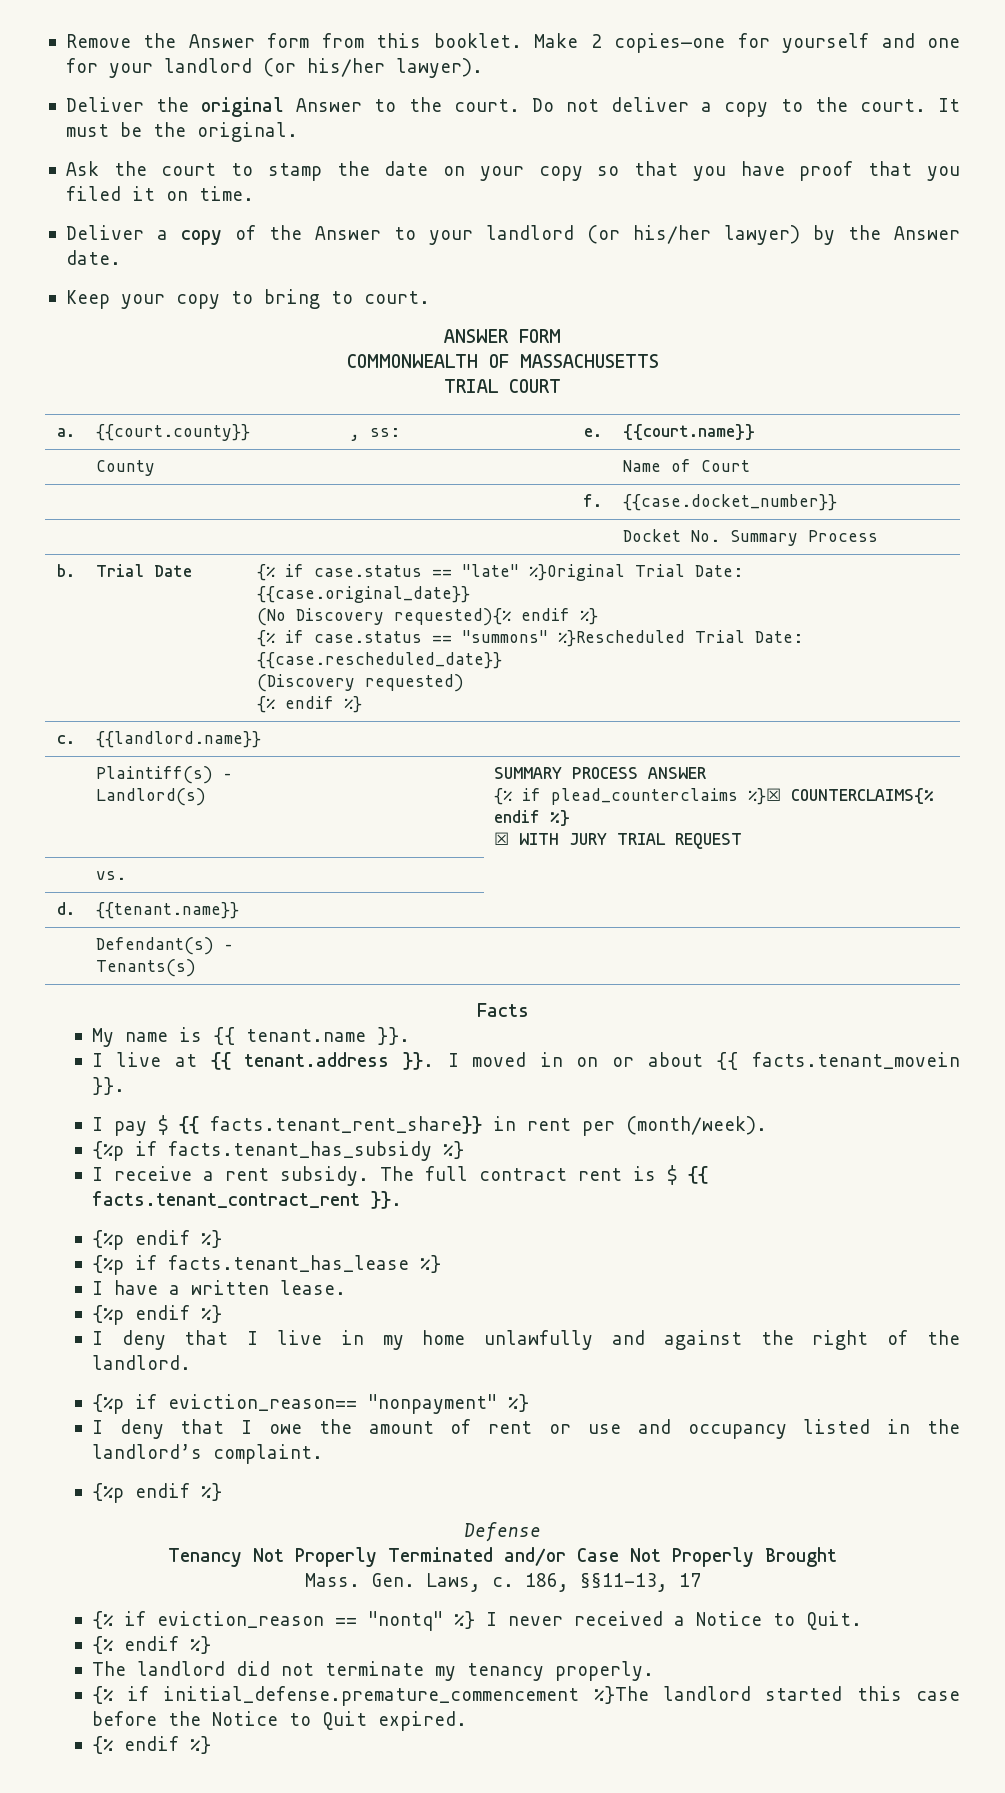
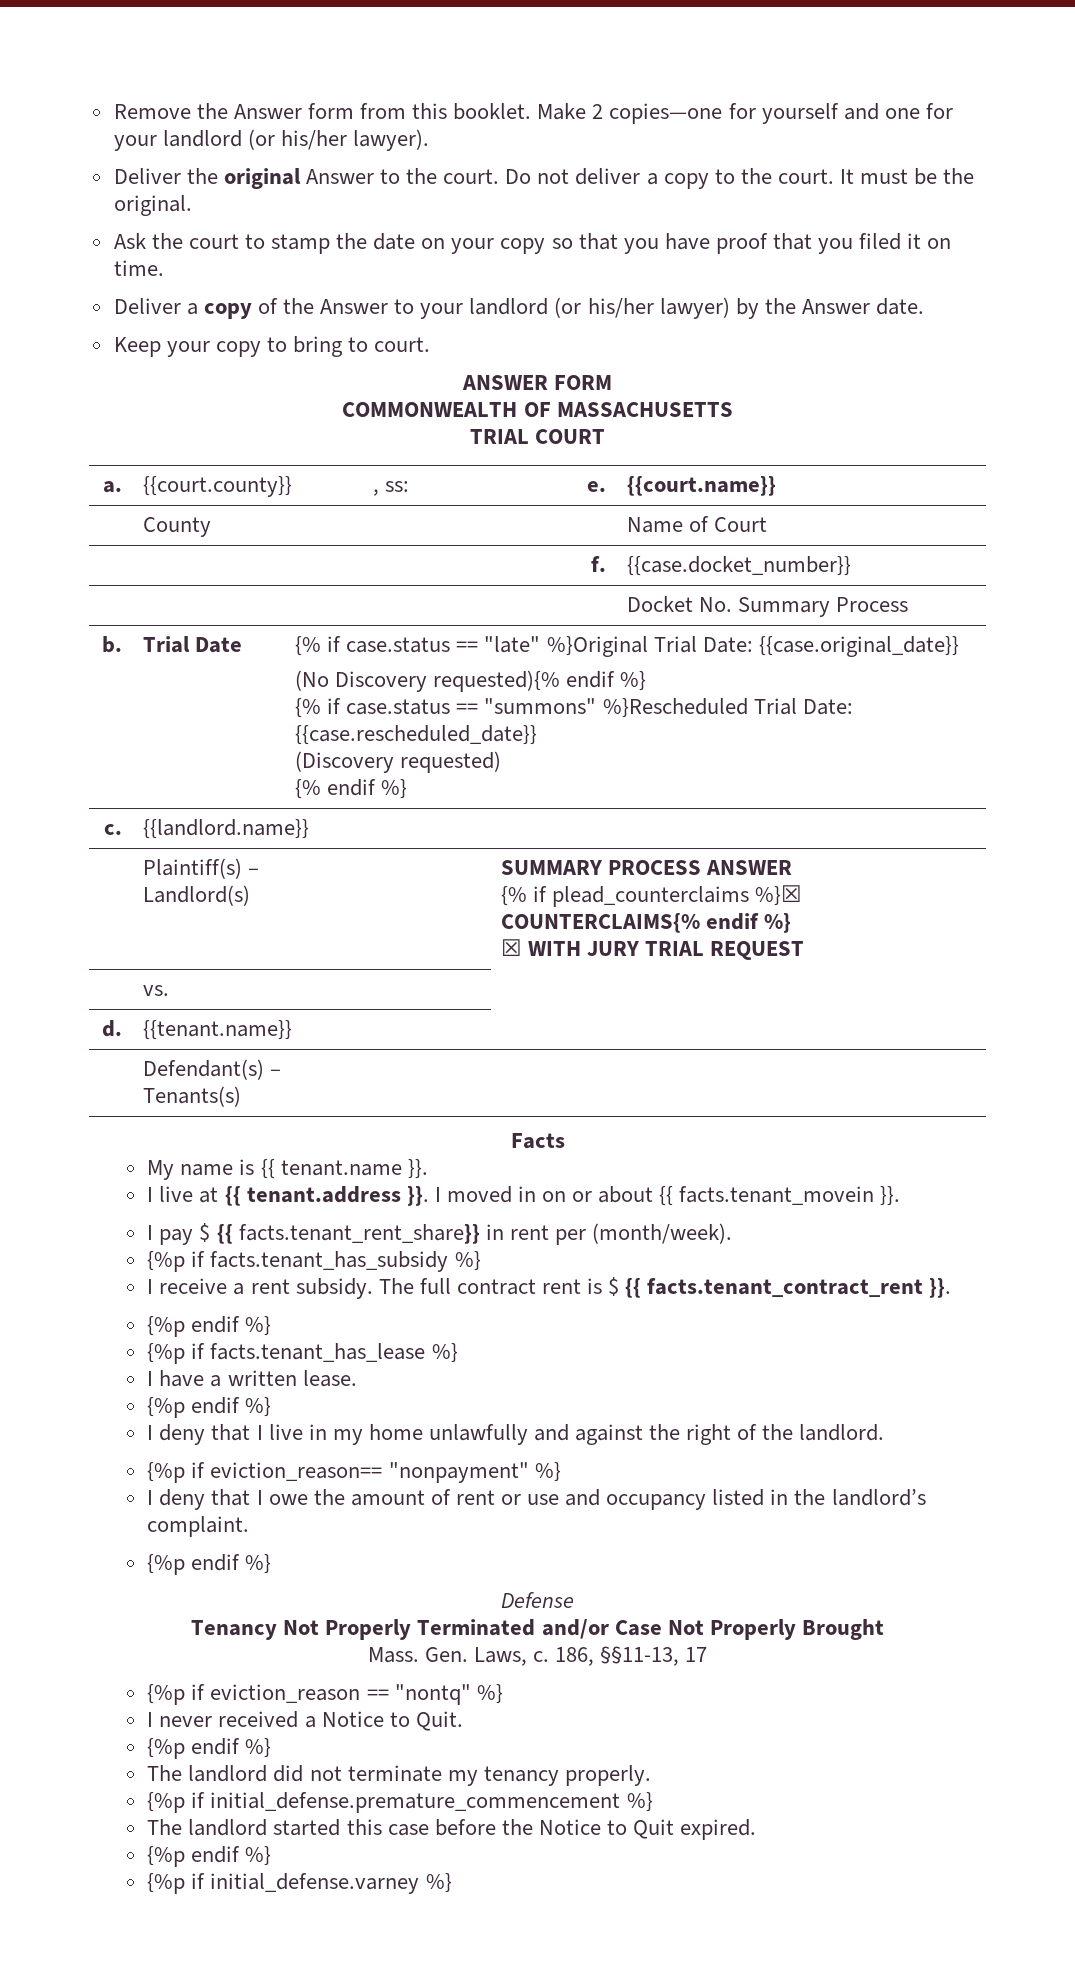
[91,1611,114,1629] {% -> [147,1684,186,1705] {%p
(475, 1620) none -> (503, 1694) //
[91,1636,114,1654] {% -> [147,1738,186,1759] {%p
[91,1686,114,1704] {% -> [147,1792,186,1813] {%p
[593,1686,649,1704] %}The -> [626,1792,653,1812] [147,1819,183,1835] %} // The
[91,1736,211,1754] {% endif %} -> [147,1846,272,1867] [147,1873,452,1894] {%p endif %} // {%p if initial_defense.varney %}

